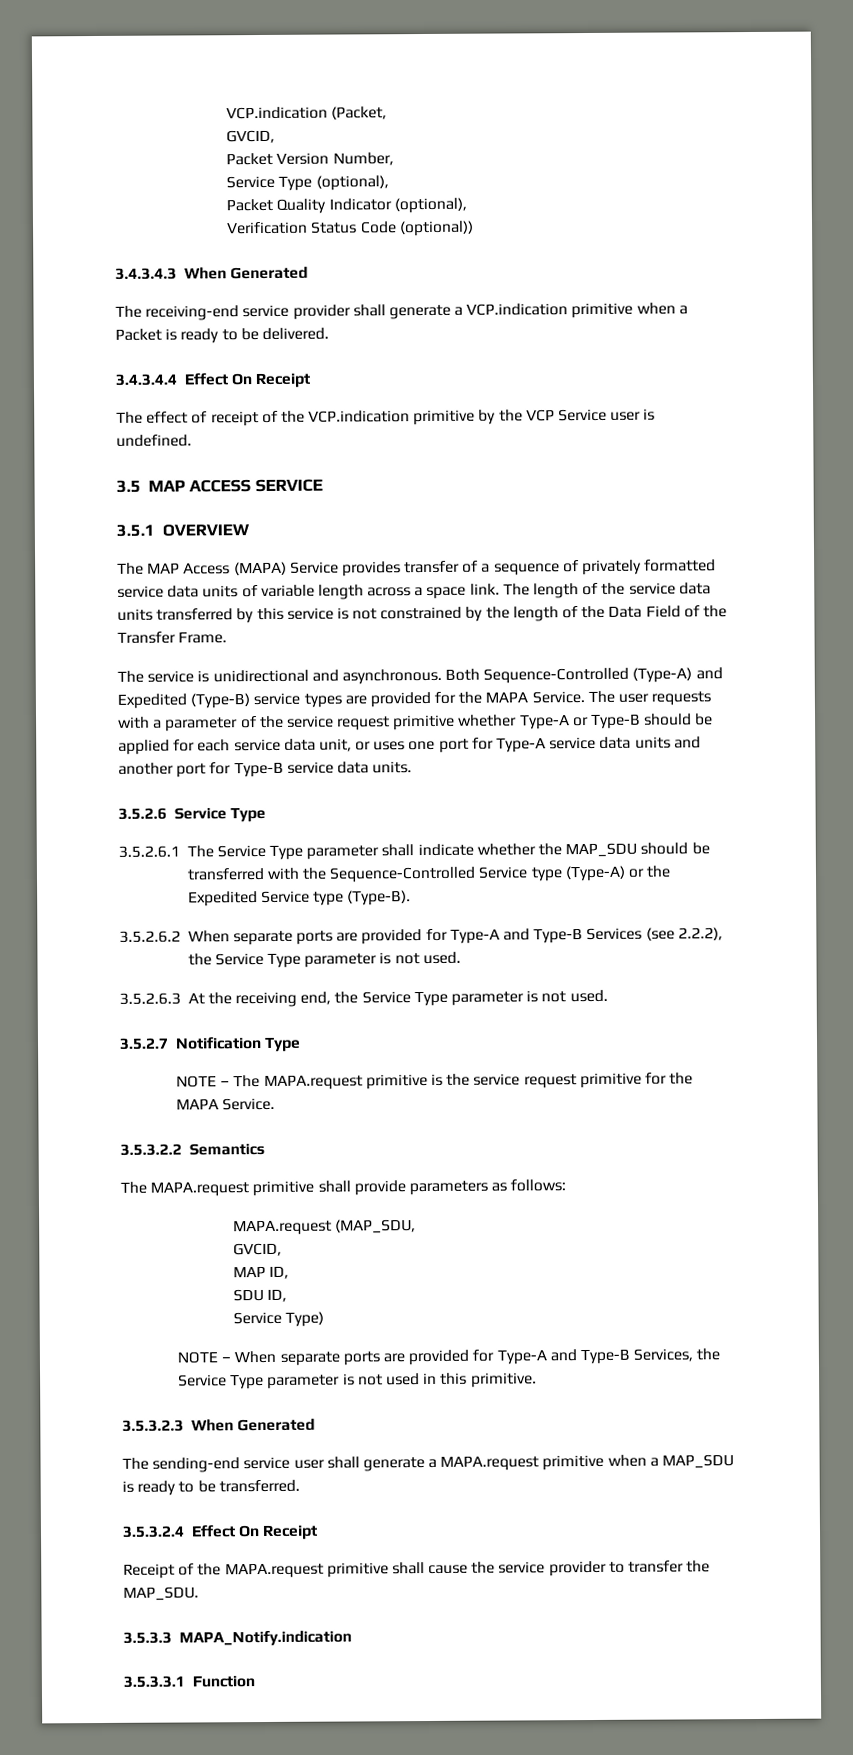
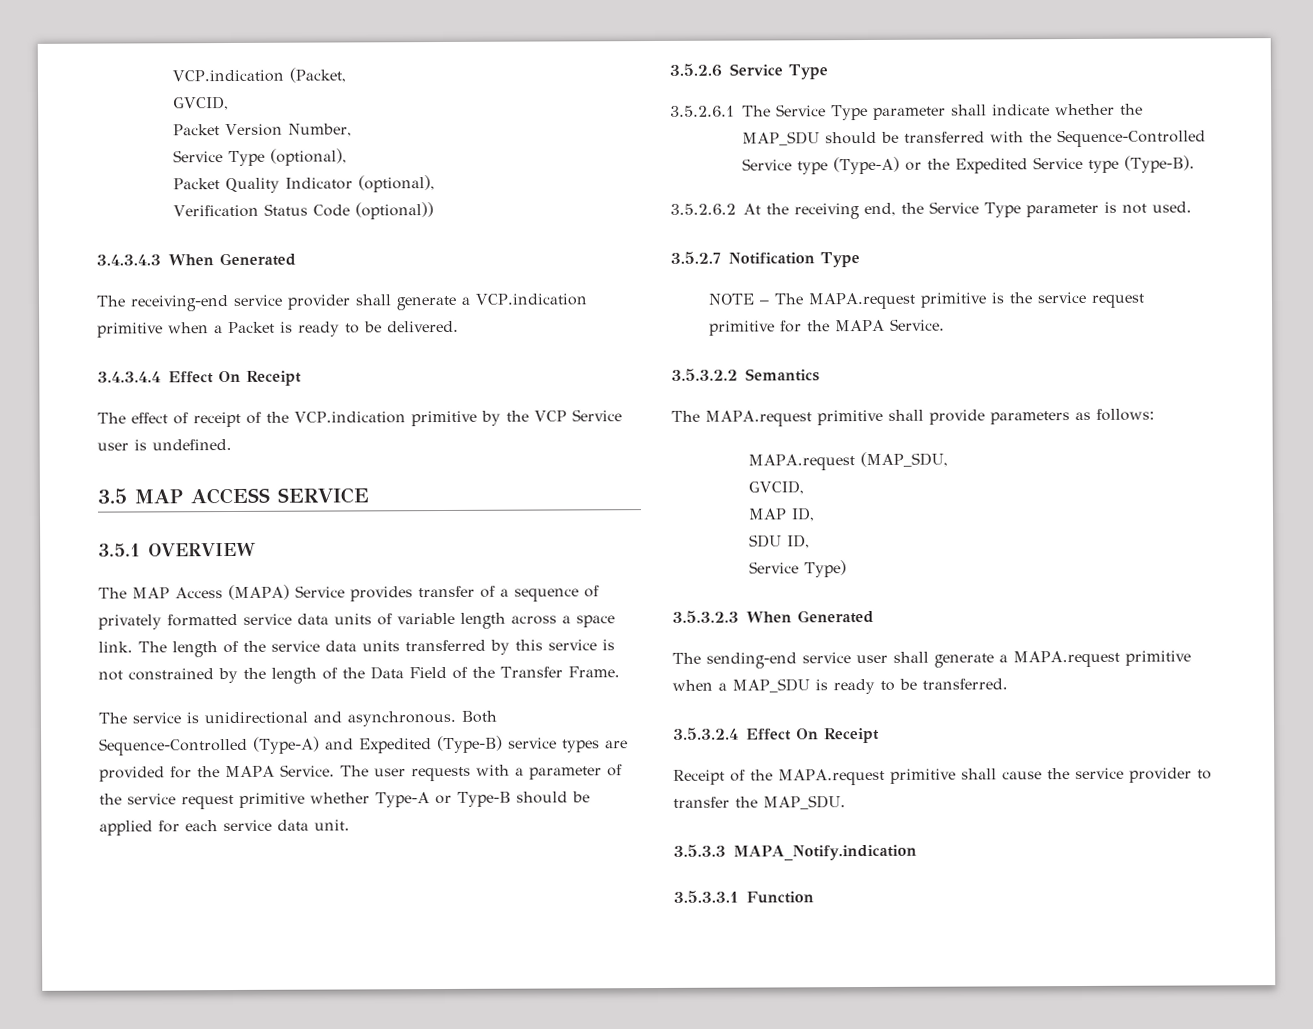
[318,736,701,753] [118,761,413,778] unit, or uses one port for Type-A service data units and another port for Type-B service data units. -> [314,819,350,831] unit.
[187,927,723,946] [187,951,461,968] [119,992,181,1005] When separate ports are provided for Type-A and Type-B Services (see 2.2.2), the Service Type parameter is not used. // 3.5.2.6.3 -> (736, 209) none
[177,1348,721,1366] [178,1372,537,1390] // NOTE – When separate ports are provided for Type-A and Type-B Services, the Service Type parameter is not used in this primitive. -> (847, 569) none

